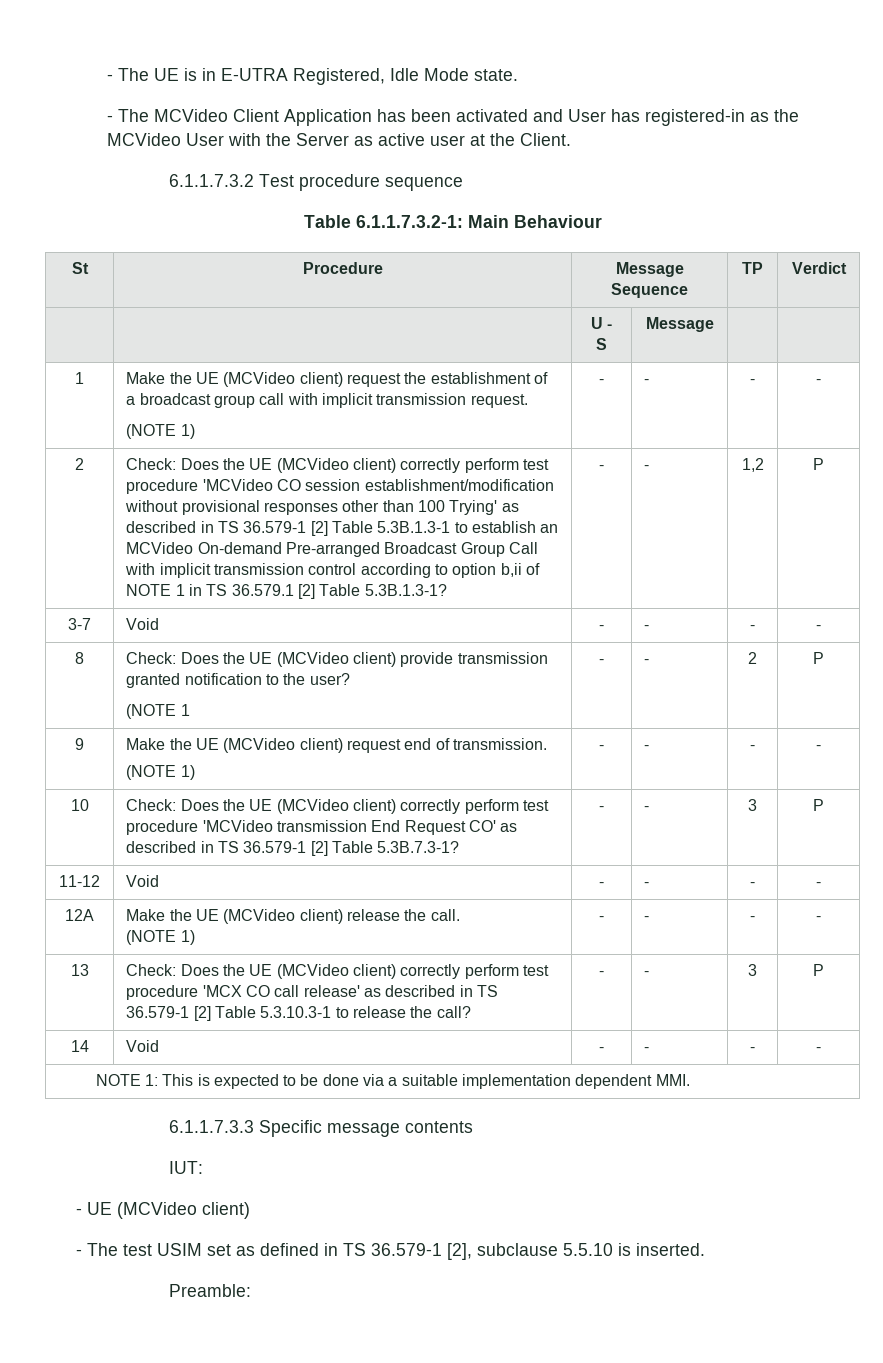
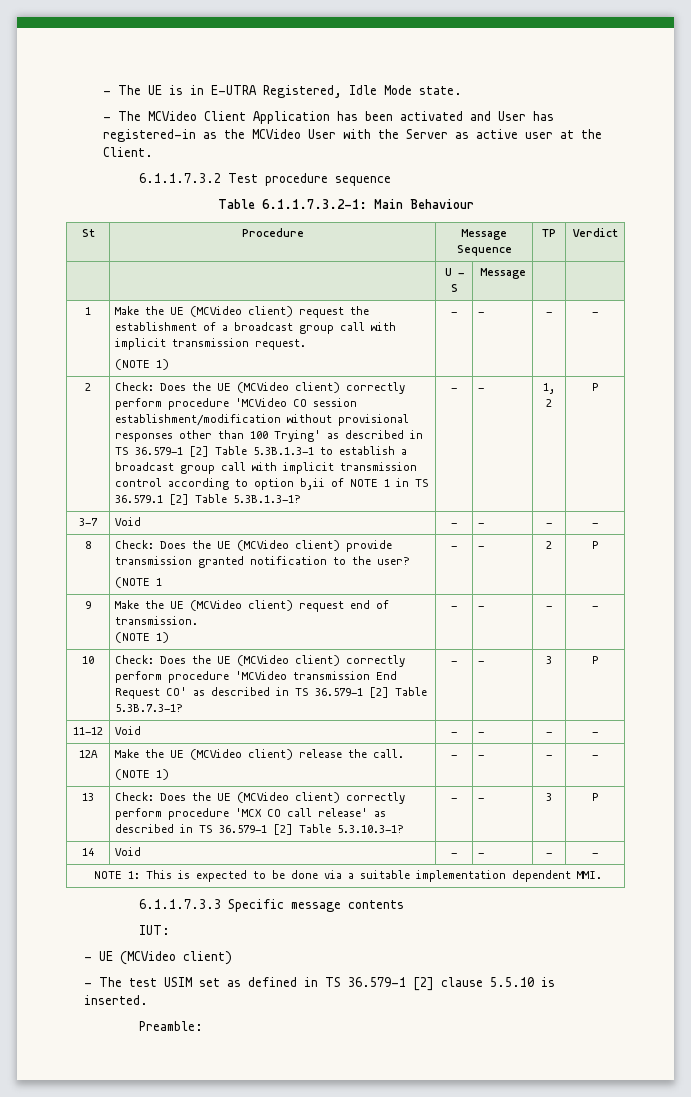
[522,459,549,470] test -> (163, 404) none
[540,524,559,533] [126,542,539,557] an MCVideo On-demand Pre-arranged Broadcast Group Call -> [401,449,408,455] [115,462,247,474] a broadcast group call
[741,458,764,472] 1,2 -> [543,383,555,394] [546,399,552,407] 1, 2
[522,800,549,811] test -> (163, 677) none
[522,965,549,976] test -> (163, 814) none
[260,1006,471,1018] 5.3.10.3-1 to release the call? -> [337,825,405,833] 5.3.10.3-1?
[446,1243,558,1260] [2], subclause -> [413,977,484,991] [2] clause

